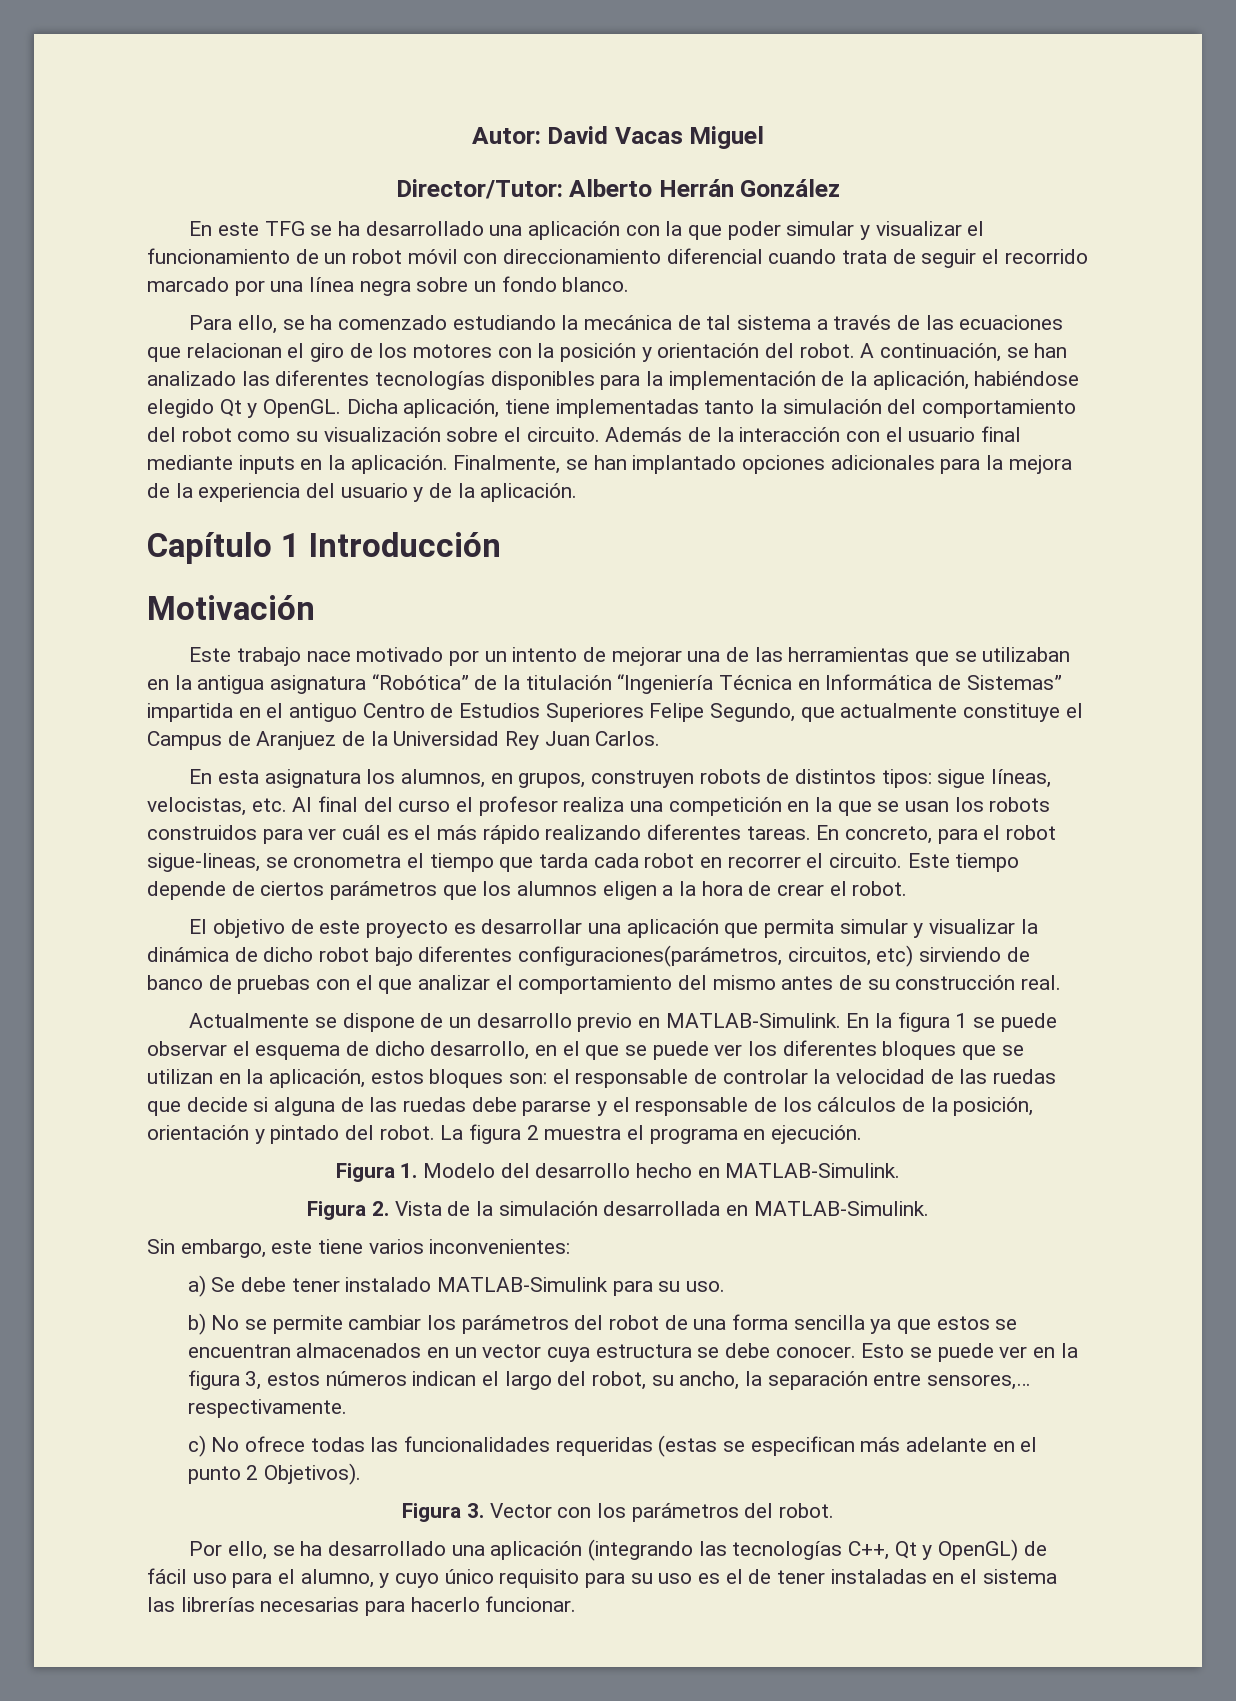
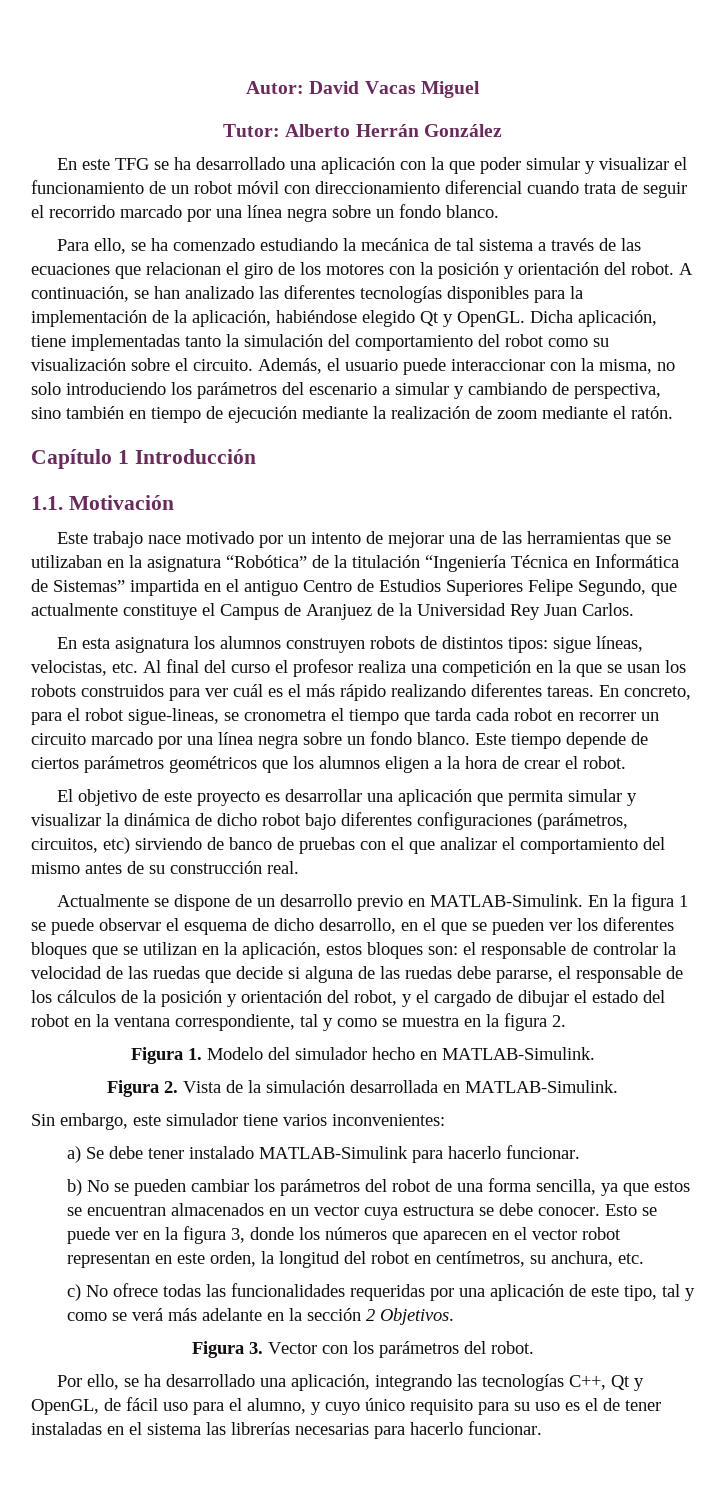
[395,179,563,199] Director/Tutor: -> [223,124,281,137] Tutor:
[605,426,1022,442] [147,455,1072,474] [147,483,578,502] Además de la interacción con el usuario final mediante inputs en la aplicación. Finalmente, se han implantado opciones adicionales para la mejora de la experiencia del usuario y de la aplicación. -> [258,358,675,375] [31,382,661,399] [31,406,673,423] Además, el usuario puede interaccionar con la misma, no solo introduciendo los parámetros del escenario a simular y cambiando de perspectiva, sino también en tiempo de ejecución mediante la realización de zoom mediante el ratón.
(501, 544) none -> [31,496,63,510] 1.1.
[197,675,265,694] antigua -> (142, 561) none
[401,769,586,788] alumnos, en grupos, -> [220,636,282,649] alumnos
[806,853,903,868] el circuito. -> [641,712,659,721] [31,731,470,749] un circuito marcado por una línea negra sobre un fondo blanco.
(438, 890) none -> [169,756,257,773] geométricos
[518,945,783,967] configuraciones(parámetros, -> [417,812,628,830] configuraciones (parámetros,
[652,1041,709,1060] puede -> [492,918,544,935] pueden
[522,1100,608,1116] pararse y -> [496,970,553,983] pararse,
[953,1097,1034,1116] [147,1124,863,1144] posición, orientación y pintado del robot. La figura 2 muestra el programa en ejecución. -> [161,990,665,1007] [31,1013,566,1031] posición y orientación del robot, y el cargado de dibujar el estado del robot en la ventana correspondiente, tal y como se muestra en la figura 2.
[535,1163,631,1178] desarrollo -> [294,1047,367,1060] simulador
(313, 1247) none -> [166,1113,238,1126] simulador
[658,1281,726,1292] su uso. -> [447,1145,580,1159] hacerlo funcionar.
[272,1315,343,1334] permite -> [133,1179,186,1196] pueden
[793,1315,865,1330] sencilla -> [535,1179,596,1195] sencilla,
[267,1371,1031,1390] [187,1399,347,1418] estos números indican el largo del robot, su ancho, la separación entre sensores,… respectivamente. -> [249,1227,621,1244] [66,1251,644,1268] donde los números que aparecen en el vector robot representan en este orden, la longitud del robot en centímetros, su anchura, etc.
[658,1435,1038,1457] [187,1463,362,1485] (estas se especifican más adelante en el punto 2 Objetivos). -> [429,1284,695,1301] [66,1308,454,1325] por una aplicación de este tipo, tal y como se verá más adelante en la sección 2 Objetivos.
[490,1539,694,1561] aplicación (integrando -> [291,1374,453,1391] aplicación, integrando
[938,1539,1019,1561] OpenGL) -> [31,1399,99,1415] OpenGL,

